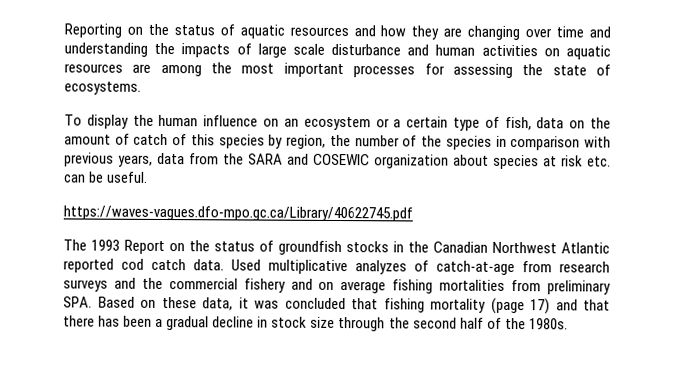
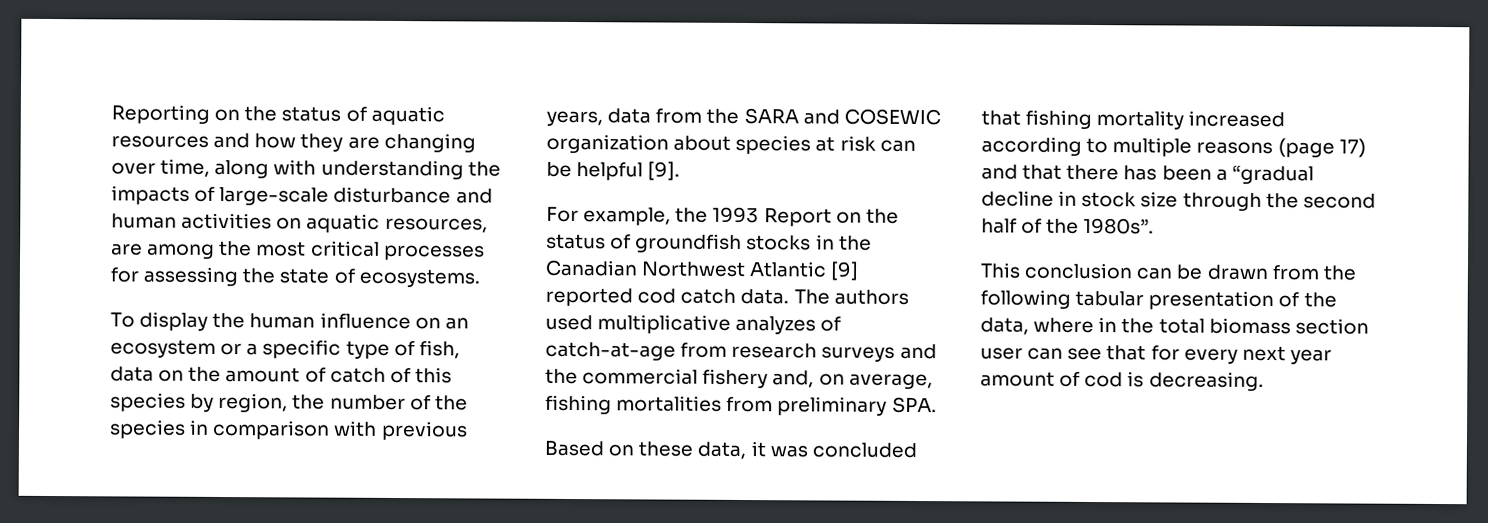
[556,26,612,38] time and -> [160,158,317,179] time, along with
[257,43,325,58] large scale -> [219,186,330,206] large-scale
[64,63,123,73] resources -> [384,217,488,233] resources,
[283,62,344,78] important -> [310,240,380,257] critical
[406,116,449,128] certain -> [262,339,342,359] specific
[587,156,611,167] [64,171,149,183] [63,205,413,222] [63,239,87,251] etc. can be useful. // https://waves-vagues.dfo-mpo.gc.ca/Library/40622745.pdf // The -> [879,139,916,152] [546,161,681,181] [546,206,709,226] can be helpful [9]. // For example, the
(610, 248) none -> [830,261,860,281] [9]
[231,259,261,271] Used -> [793,289,909,305] [545,314,593,331] The authors used
[290,278,387,294] and on average -> [772,370,933,390] and, on average,
(92, 302) none -> (937, 405) //
(486, 305) none -> [1188,110,1286,128] [981,136,1274,157] increased according to multiple reasons
[166,316,210,331] gradual -> [1231,164,1314,185] “gradual
[528,318,568,330] 1980s. -> [1083,217,1155,235] [980,262,1356,281] [980,289,1337,311] [980,317,1369,335] [980,345,1332,365] [980,371,1264,391] 1980s”. // This conclusion can be drawn from the following tabular presentation of the data, where in the total biomass section user can see that for every next year amount of cod is decreasing.

